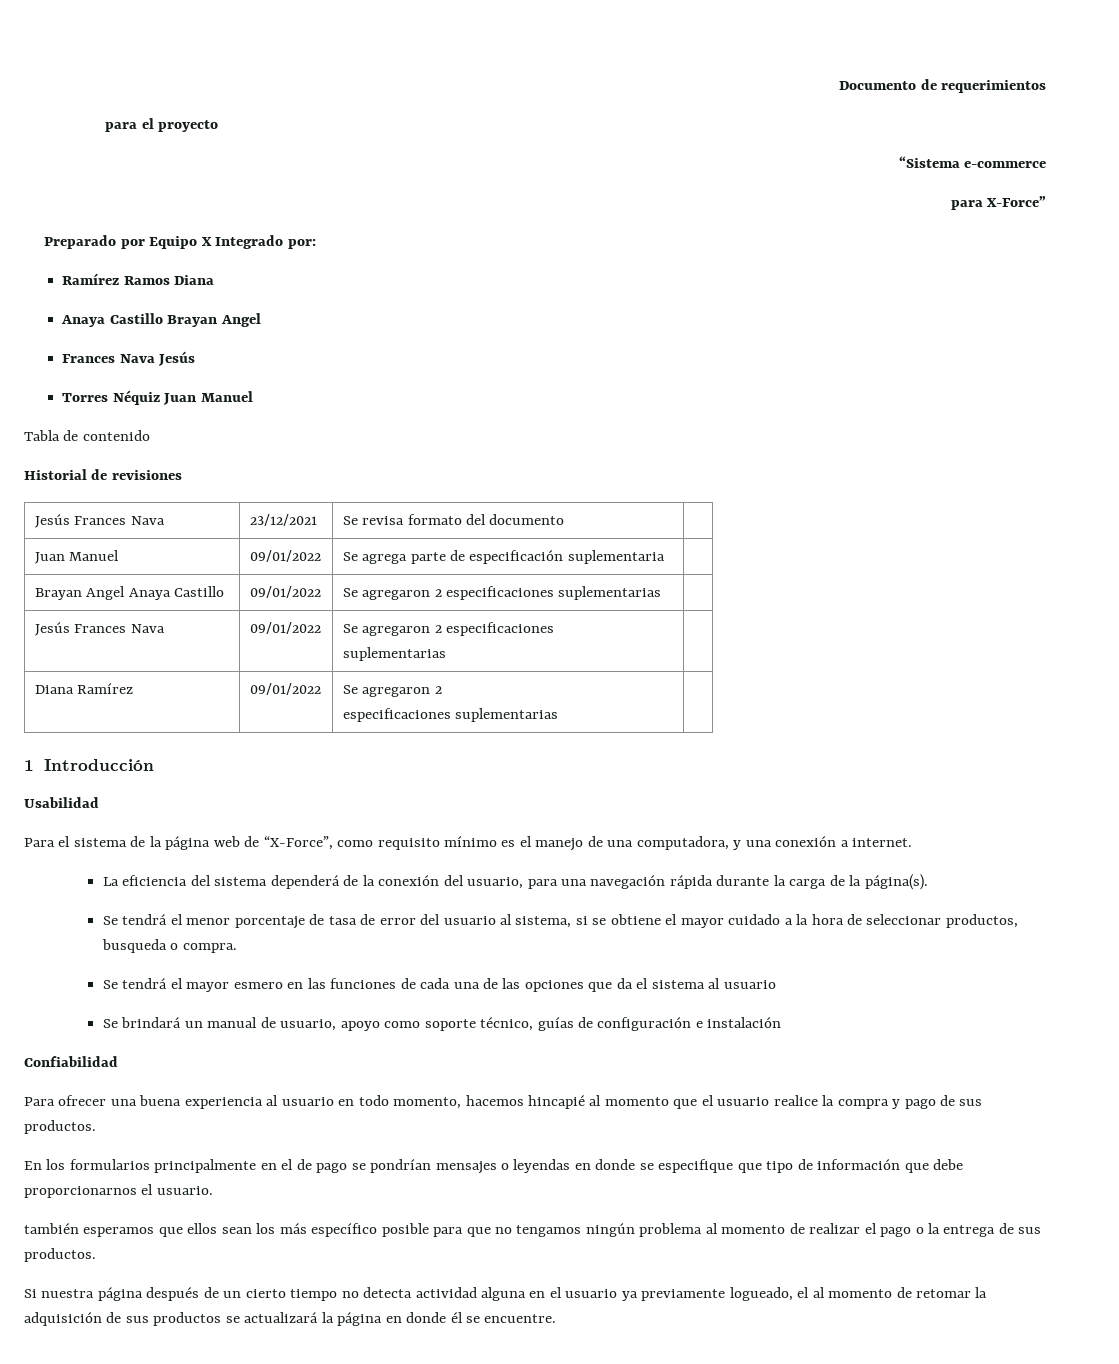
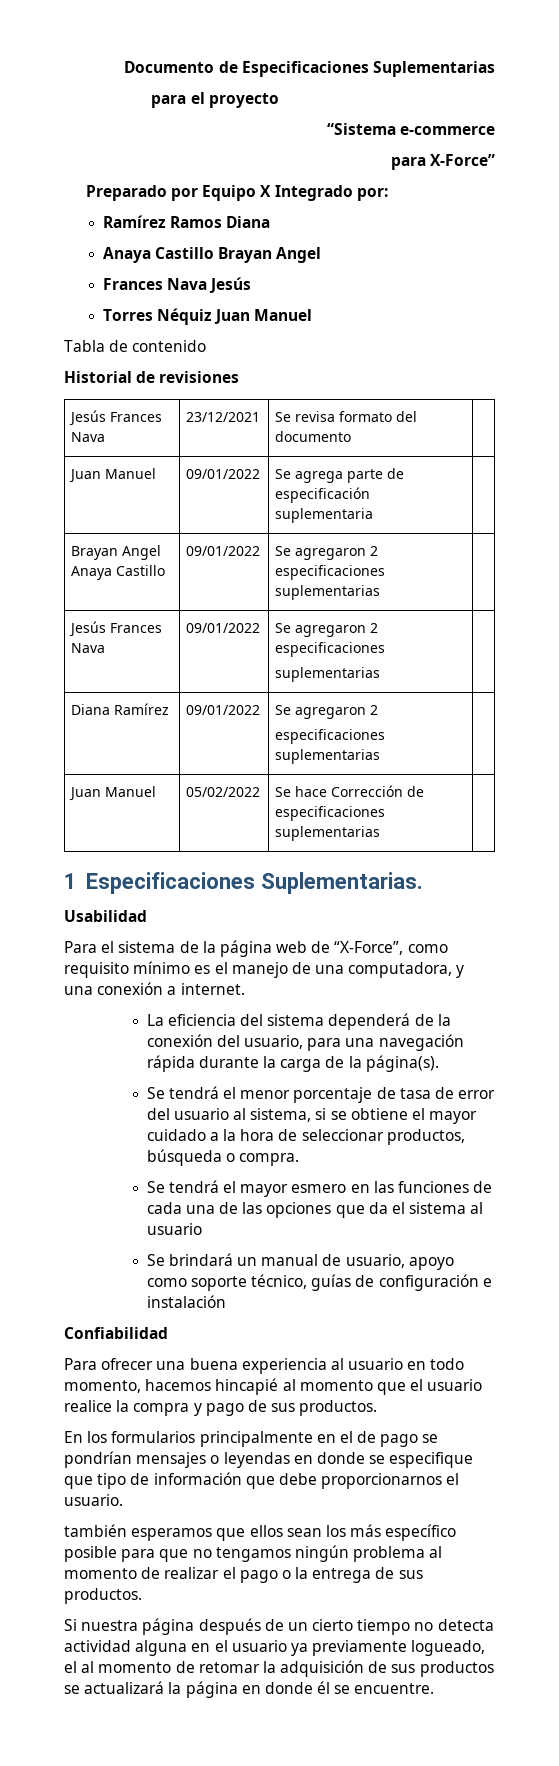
[941,80,1046,93] requerimientos -> [241,61,495,77] Especificaciones Suplementarias
[24,759,155,771] // 1 Introducción -> [69,786,157,801] [186,787,261,797] [275,785,425,797] [275,806,386,821] [275,826,381,841] [64,872,423,894] // Juan Manuel | 05/02/2022 | Se hace Corrección de especificaciones suplementarias | // 1 Especificaciones Suplementarias.
[101,939,167,953] busqueda -> [146,1149,222,1166] búsqueda

